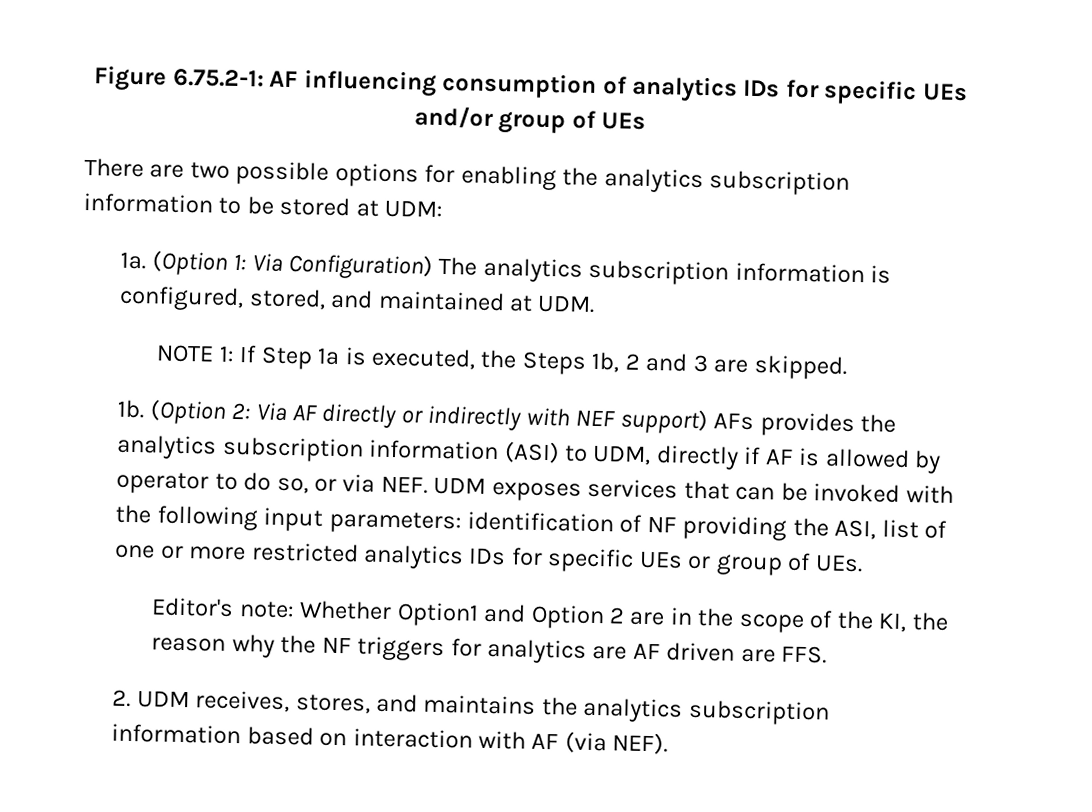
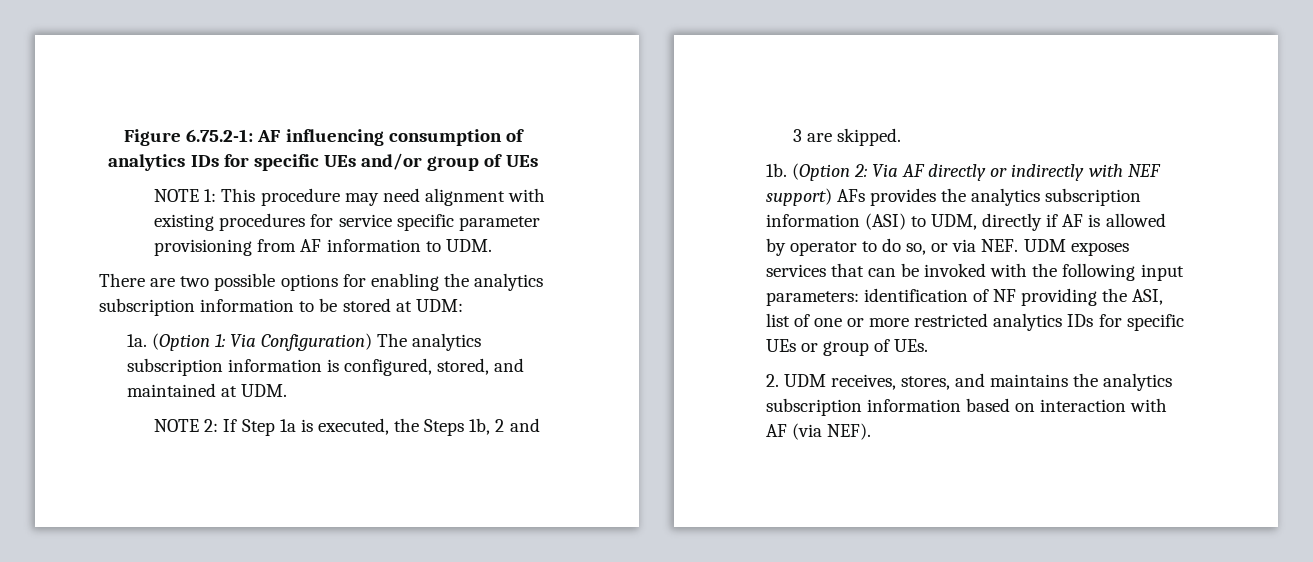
(647, 121) none -> [154,188,546,206] [154,213,540,231] [154,239,492,256] // NOTE 1: This procedure may need alignment with existing procedures for service specific parameter provisioning from AF information to UDM.
[218,345,235,362] 1: -> [204,419,219,432] 2:
[151,597,949,634] [151,633,828,664] // Editor's note: Whether Option1 and Option 2 are in the scope of the KI, the reason why the NF triggers for analytics are AF driven are FFS. -> (929, 345) none

